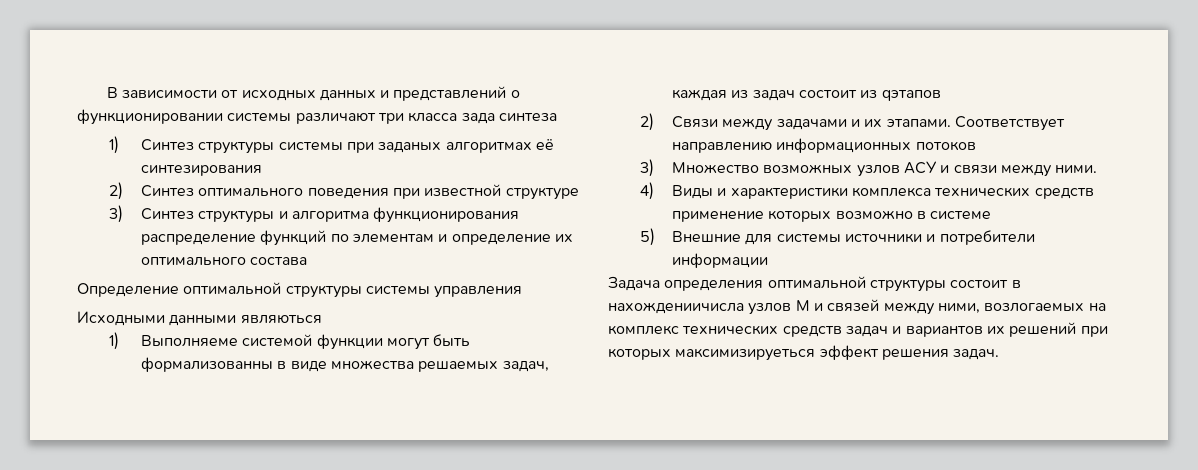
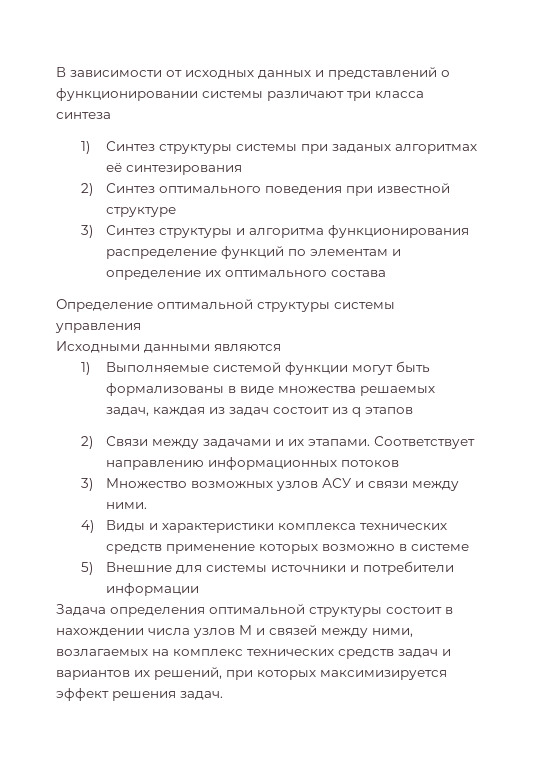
[461,113,495,124] зада -> (424, 94) none
[240,315,322,324] [108,332,238,350] являються // 1) Выполняеме -> [214,344,281,351] [81,362,210,375] являются // 1) Выполняемые
[140,357,273,372] формализованны -> [106,383,225,396] формализованы
[881,90,941,101] qэтапов -> [352,407,414,417] q этапов
[608,302,744,314] нахождениичисла -> [56,628,190,637] нахождении числа
[984,303,1085,312] возлогаемых -> [56,649,148,657] возлагаемых
[1009,322,1077,337] решений -> [154,667,222,680] решений,
[675,348,816,361] максимизируеться -> [320,670,447,680] максимизируется

